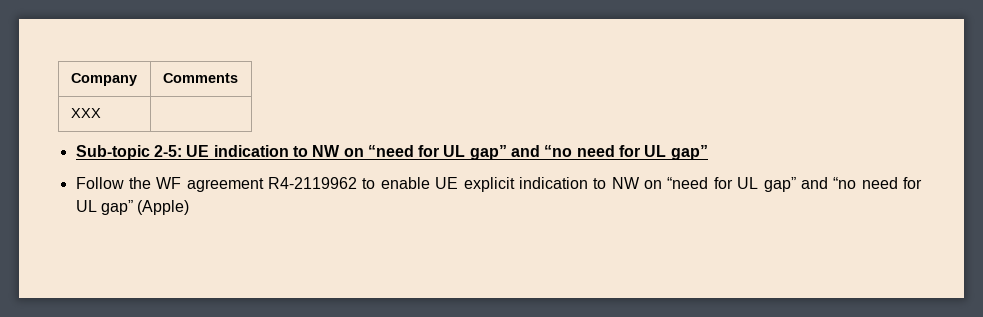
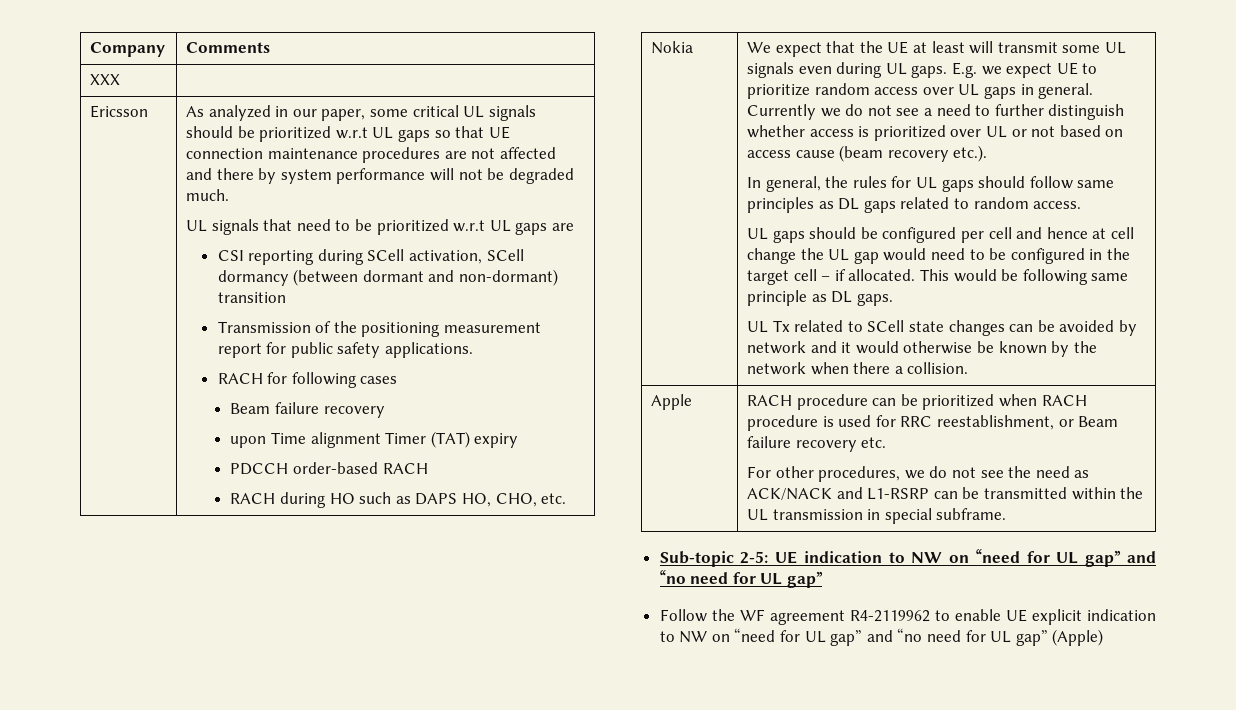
(101, 113) none -> [90,105,149,118] [186,105,536,121] [186,126,510,142] [186,147,557,163] [186,168,574,184] [186,189,230,201] [186,219,575,235] [217,249,524,265] [217,269,558,286] [217,292,286,303] [217,321,541,337] [217,342,473,358] [217,372,398,388] [230,402,385,418] [230,431,519,448] [230,462,428,475] [230,492,567,508] [651,41,694,54] [747,41,1127,57] [747,62,1098,78] [747,83,1094,99] [747,104,1125,120] [747,125,1124,141] [747,145,988,162] [747,176,1115,192] [747,197,1082,213] [747,227,1135,243] [747,248,1131,264] [747,269,1129,285] [747,290,893,306] [747,320,1138,336] [747,341,1097,357] [747,362,969,375] [651,394,693,410] [747,394,1087,410] [747,415,1119,431] [747,436,887,452] [747,466,1090,482] [747,487,1144,500] [747,508,1007,524] // Ericsson | As analyzed in our paper, some critical UL signals should be prioritized w.r.t UL gaps so that UE connection maintenance procedures are not affected and there by system performance will not be degraded much. // UL signals that need to be prioritized w.r.t UL gaps are // CSI reporting during SCell activation, SCell dormancy (between dormant and non-dormant) transition // Transmission of the positioning measurement report for public safety applications. // RACH for following cases // Beam failure recovery // upon Time alignment Timer (TAT) expiry // PDCCH order-based RACH // RACH during HO such as DAPS HO, CHO, etc. // Nokia | We expect that the UE at least will transmit some UL signals even during UL gaps. E.g. we expect UE to prioritize random access over UL gaps in general. Currently we do not see a need to further distinguish whether access is prioritized over UL or not based on access cause (beam recovery etc.). // In general, the rules for UL gaps should follow same principles as DL gaps related to random access. // UL gaps should be configured per cell and hence at cell change the UL gap would need to be configured in the target cell – if allocated. This would be following same principle as DL gaps. // UL Tx related to SCell state changes can be avoided by network and it would otherwise be known by the network when there a collision. // Apple | RACH procedure can be prioritized when RACH procedure is used for RRC reestablishment, or Beam failure recovery etc. // For other procedures, we do not see the need as ACK/NACK and L1-RSRP can be transmitted within the UL transmission in special subframe.

